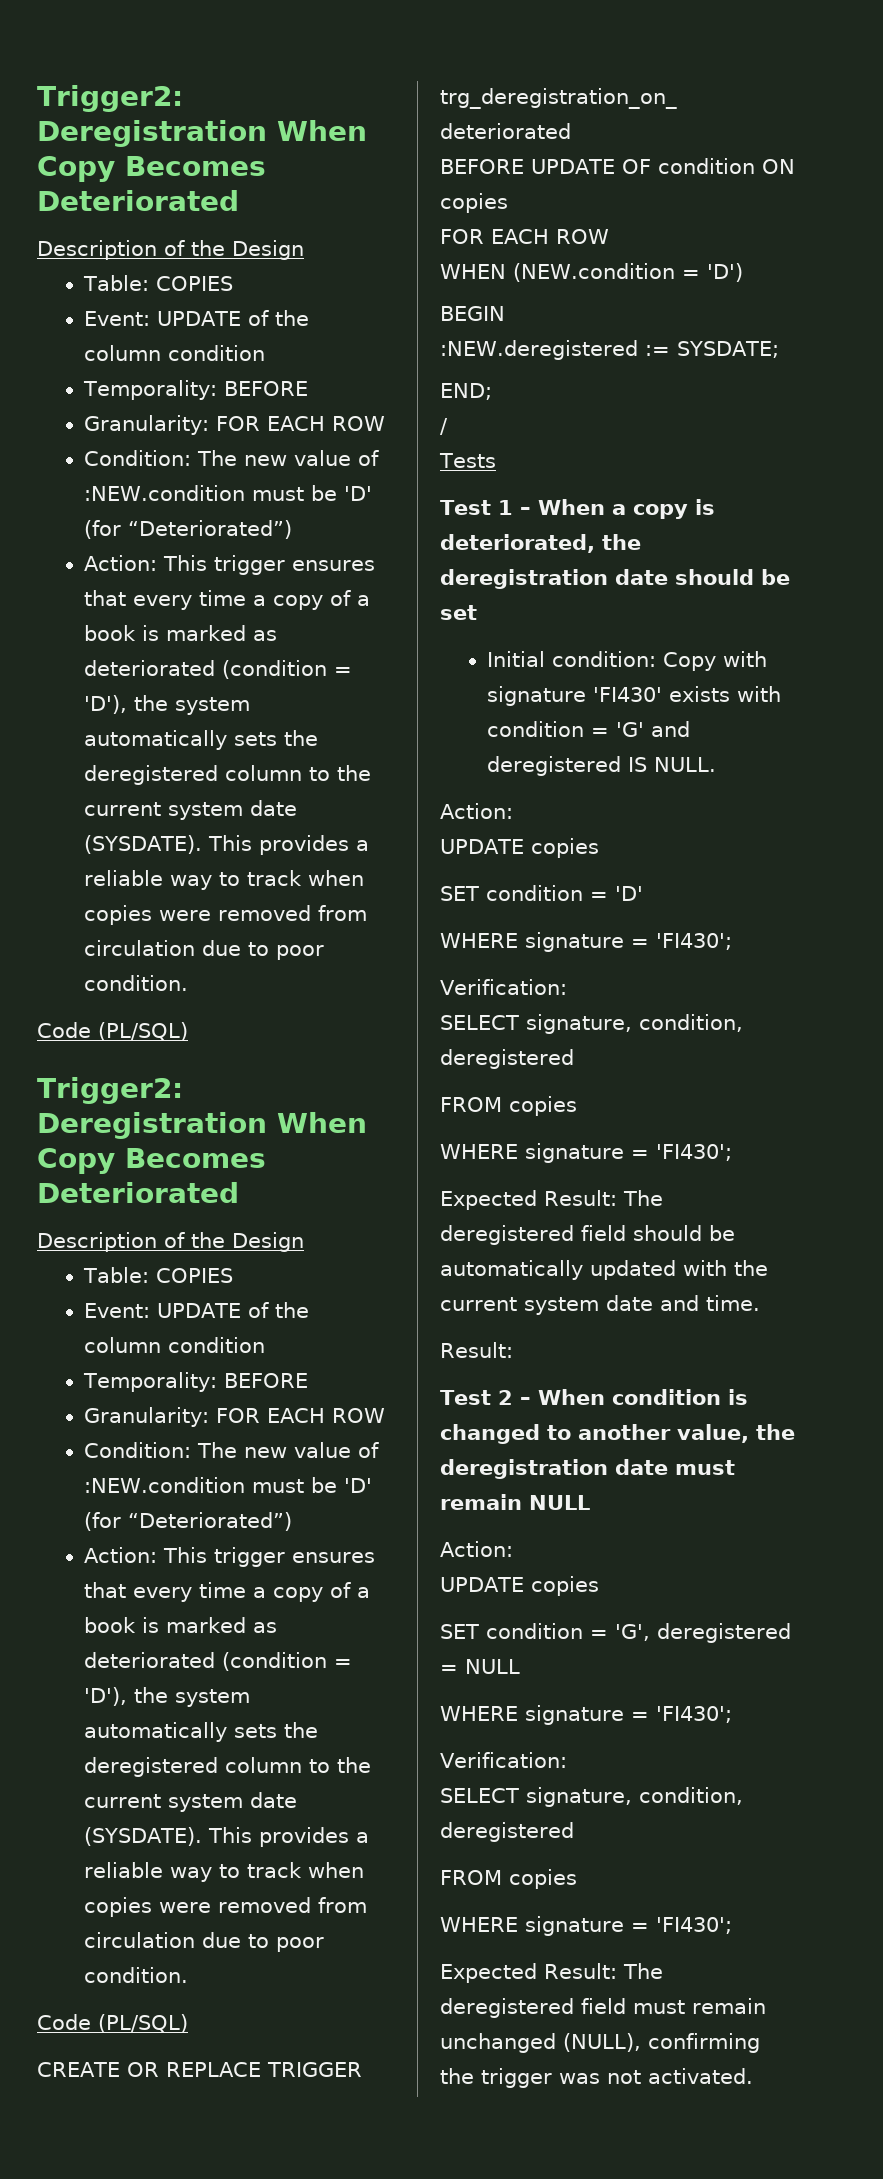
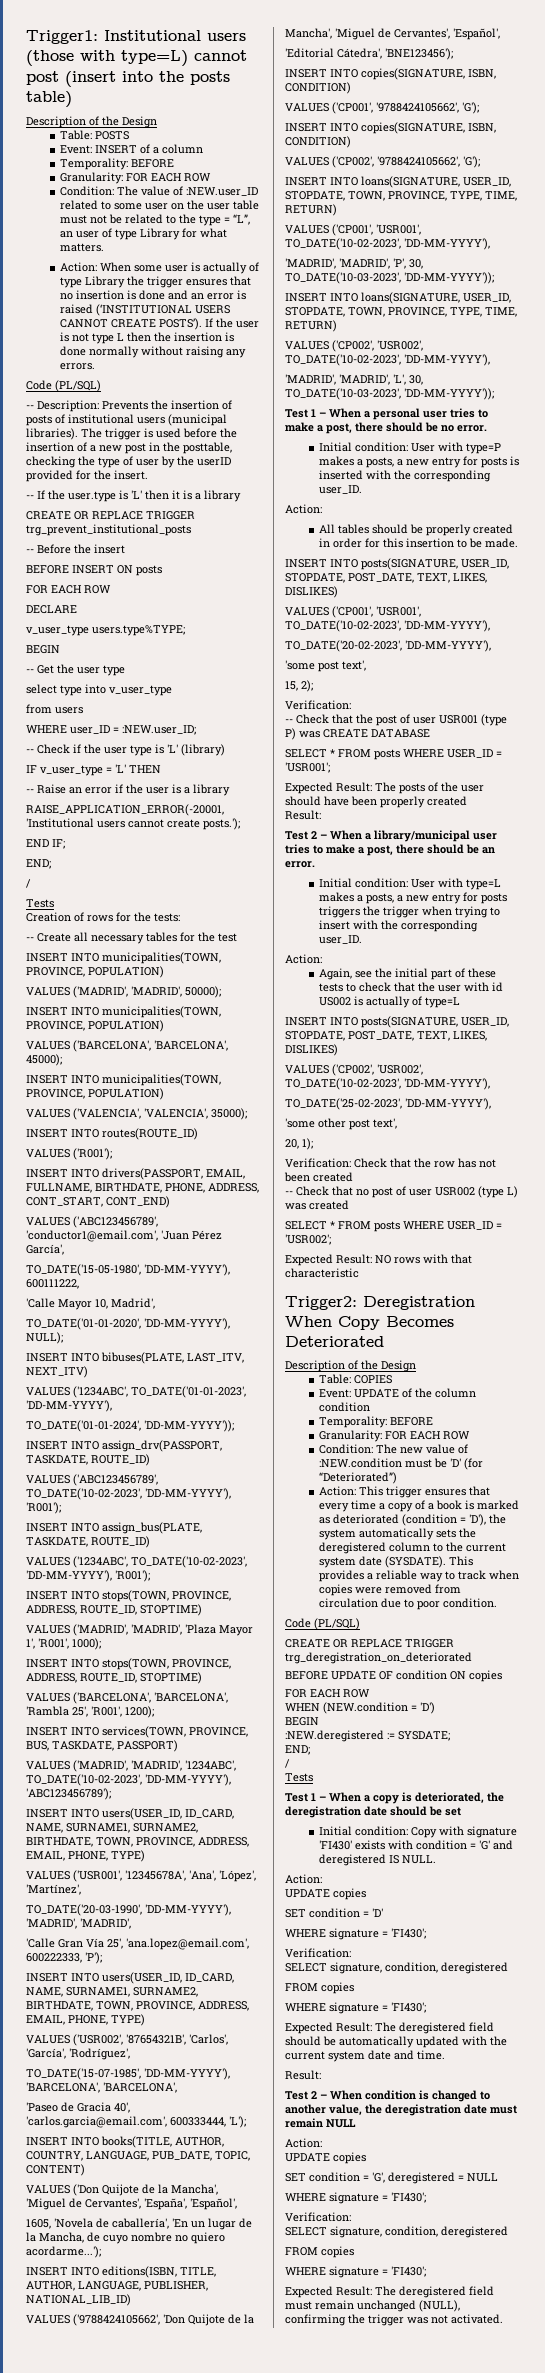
[37,85,183,112] [37,120,367,147] [37,156,266,182] [37,190,239,211] [37,240,304,260] [83,275,234,291] [84,310,310,326] [84,345,266,361] [83,380,309,400] [84,415,386,435] [84,450,380,466] [84,485,373,501] [84,520,293,539] [84,555,376,575] [84,590,371,610] [84,625,278,641] [84,660,353,679] [84,695,251,715] [84,730,319,750] [84,765,372,785] [84,800,298,820] [84,835,370,855] [84,870,365,890] [84,905,368,925] [84,940,325,960] [84,975,189,991] [37,1022,188,1041] Trigger2: Deregistration When Copy Becomes Deteriorated // Description of the Design // Table: COPIES // Event: UPDATE of the column condition // Temporality: BEFORE // Granularity: FOR EACH ROW // Condition: The new value of :NEW.condition must be 'D' (for “Deteriorated”) // Action: This trigger ensures that every time a copy of a book is marked as deteriorated (condition = 'D'), the system automatically sets the deregistered column to the current system date (SYSDATE). This provides a reliable way to track when copies were removed from circulation due to poor condition. // Code (PL/SQL) -> [26,30,246,44] [26,50,247,67] [26,71,230,87] [26,91,72,108] [26,116,157,128] [59,130,129,140] [59,144,203,154] [59,158,174,170] [59,172,211,184] [59,186,258,196] [59,200,259,210] [59,214,250,226] [59,228,227,240] [59,243,104,252] [59,262,259,274] [59,276,251,288] [59,290,246,300] [59,304,230,316] [59,318,259,330] [59,332,234,344] [59,346,246,358] [59,363,95,370] [26,380,101,392] [26,400,232,412] [26,414,227,426] [26,428,237,440] [26,442,232,454] [26,456,231,468] [26,470,148,482] [26,490,241,502] [26,511,195,520] [26,524,191,536] [26,544,125,554] [26,565,162,576] [26,585,111,594] [26,605,77,614] [26,625,185,636] [26,645,60,654] [26,664,125,676] [26,684,172,696] [26,704,83,714] [26,725,196,735] [26,744,225,756] [26,764,161,776] [26,784,230,796] [26,804,224,816] [26,818,240,830] [26,839,65,849] [26,859,51,869] [26,879,31,888] [26,899,54,908] [26,912,180,922] [26,932,237,944] [26,952,221,964] [26,966,164,978] [26,986,221,998] [26,1006,221,1018] [26,1020,164,1032] [26,1040,228,1052] [26,1054,62,1066] [26,1074,221,1086] [26,1088,164,1100] [26,1108,247,1120] [26,1128,198,1140] [26,1148,112,1160] [26,1168,245,1180] [26,1183,259,1193] [26,1196,170,1208] [26,1216,158,1228] [26,1230,222,1242] [26,1244,64,1255] [26,1264,230,1276] [26,1279,79,1289] [26,1298,155,1310] [26,1318,230,1330] [26,1332,63,1344] [26,1352,244,1364] [26,1366,88,1378] [26,1386,246,1398] [26,1400,112,1412] [26,1420,234,1432] [26,1440,222,1452] [26,1454,150,1466] [26,1474,158,1486] [26,1488,231,1500] [26,1502,61,1514] [26,1522,202,1534] [26,1536,150,1548] [26,1556,247,1568] [26,1570,150,1582] [26,1590,231,1602] [26,1604,202,1616] [26,1624,253,1636] [26,1638,101,1650] [26,1658,231,1670] [26,1672,202,1684] [26,1692,228,1704] [26,1706,154,1718] [26,1726,248,1738] [26,1740,178,1752] [26,1760,236,1772] [26,1774,231,1786] [26,1788,111,1800] [26,1808,234,1820] [26,1823,198,1833] [26,1837,249,1847] [26,1850,145,1862] [26,1870,256,1882] [26,1884,81,1895] [26,1904,231,1916] [26,1918,131,1929] [26,1938,249,1950] [26,1952,102,1964] [26,1972,234,1984] [26,1987,198,1997] [26,2001,249,2011] [26,2014,145,2026] [26,2034,228,2046] [26,2048,130,2060] [26,2068,230,2080] [26,2082,177,2093] [26,2102,130,2113] [26,2116,246,2128] [26,2136,224,2148] [26,2151,250,2161] [26,2164,85,2176] [26,2184,218,2196] [26,2198,237,2210] [26,2218,252,2230] [26,2232,225,2244] [26,2246,101,2258] [26,2266,216,2278] [26,2281,208,2291] [26,2294,131,2306] [26,2314,254,2326] [285,28,500,40] [285,48,453,60] [285,68,496,80] [285,82,351,94] [285,102,479,114] [285,122,496,134] [285,136,351,148] [285,156,480,168] [285,176,511,188] [285,191,517,201] [285,204,337,216] [285,224,421,236] [285,238,490,250] [285,258,423,269] [285,272,494,284] [285,292,511,304] [285,307,517,317] [285,320,337,332] [285,340,423,352] [285,354,490,366] [285,374,423,385] [285,388,494,400] [285,408,488,420] [285,422,487,434] [318,442,501,454] [318,456,519,468] [318,470,491,482] [318,485,362,494] [285,504,322,514] [318,524,513,536] [318,538,518,548] [285,558,509,570] [285,573,487,583] [285,586,338,598] [285,606,421,618] [285,620,490,632] [285,640,491,652] [285,660,366,672] [285,680,313,692] [285,700,351,710] [285,714,507,726] [285,728,430,740] [285,749,502,760] [285,762,330,773] [285,782,484,794] [285,796,467,808] [285,810,321,820] [285,830,497,842] [285,844,495,856] [285,861,315,868] [318,878,501,890] [318,892,507,904] [318,906,500,918] [318,920,478,932] [318,935,362,944] [285,954,322,964] [318,968,496,980] [318,982,503,992] [318,996,460,1008] [285,1016,509,1028] [285,1031,487,1041] [285,1044,338,1056] [285,1064,423,1076] [285,1078,490,1090] [285,1098,491,1110] [285,1118,397,1130] [285,1138,313,1150] [285,1158,496,1168] [284,1172,353,1182] [285,1186,518,1198] [285,1200,349,1210] [285,1221,502,1232] [285,1234,331,1245] [285,1254,472,1266] [285,1268,359,1278] Trigger1: Institutional users (those with type=L) cannot post (insert into the posts table) // Description of the Design // Table: POSTS // Event: INSERT of a column // Temporality: BEFORE // Granularity: FOR EACH ROW // Condition: The value of :NEW.user_ID related to some user on the user table must not be related to the type = “L”, an user of type Library for what matters. // Action: When some user is actually of type Library the trigger ensures that no insertion is done and an error is raised (‘INSTITUTIONAL USERS CANNOT CREATE POSTS’). If the user is not type L then the insertion is done normally without raising any errors. // Code (PL/SQL) // -- Description: Prevents the insertion of posts of institutional users (municipal libraries). The trigger is used before the insertion of a new post in the posttable, checking the type of user by the userID provided for the insert. // -- If the user.type is 'L' then it is a library // CREATE OR REPLACE TRIGGER trg_prevent_institutional_posts // -- Before the insert // BEFORE INSERT ON posts // FOR EACH ROW // DECLARE // v_user_type users.type%TYPE; // BEGIN // -- Get the user type // select type into v_user_type // from users // WHERE user_ID = :NEW.user_ID; // -- Check if the user type is 'L' (library) // IF v_user_type = 'L' THEN // -- Raise an error if the user is a library // RAISE_APPLICATION_ERROR(-20001, 'Institutional users cannot create posts.'); // END IF; // END; // / // Tests // Creation of rows for the tests: // -- Create all necessary tables for the test // INSERT INTO municipalities(TOWN, PROVINCE, POPULATION) // VALUES ('MADRID', 'MADRID', 50000); // INSERT INTO municipalities(TOWN, PROVINCE, POPULATION) // VALUES ('BARCELONA', 'BARCELONA', 45000); // INSERT INTO municipalities(TOWN, PROVINCE, POPULATION) // VALUES ('VALENCIA', 'VALENCIA', 35000); // INSERT INTO routes(ROUTE_ID) // VALUES ('R001'); // INSERT INTO drivers(PASSPORT, EMAIL, FULLNAME, BIRTHDATE, PHONE, ADDRESS, CONT_START, CONT_END) // VALUES ('ABC123456789', 'conductor1@email.com', 'Juan Pérez García', // TO_DATE('15-05-1980', 'DD-MM-YYYY'), 600111222, // 'Calle Mayor 10, Madrid', // TO_DATE('01-01-2020', 'DD-MM-YYYY'), NULL); // INSERT INTO bibuses(PLATE, LAST_ITV, NEXT_ITV) // VALUES ('1234ABC', TO_DATE('01-01-2023', 'DD-MM-YYYY'), // TO_DATE('01-01-2024', 'DD-MM-YYYY')); // INSERT INTO assign_drv(PASSPORT, TASKDATE, ROUTE_ID) // VALUES ('ABC123456789', TO_DATE('10-02-2023', 'DD-MM-YYYY'), 'R001'); // INSERT INTO assign_bus(PLATE, TASKDATE, ROUTE_ID) // VALUES ('1234ABC', TO_DATE('10-02-2023', 'DD-MM-YYYY'), 'R001'); // INSERT INTO stops(TOWN, PROVINCE, ADDRESS, ROUTE_ID, STOPTIME) // VALUES ('MADRID', 'MADRID', 'Plaza Mayor 1', 'R001', 1000); // INSERT INTO stops(TOWN, PROVINCE, ADDRESS, ROUTE_ID, STOPTIME) // VALUES ('BARCELONA', 'BARCELONA', 'Rambla 25', 'R001', 1200); // INSERT INTO services(TOWN, PROVINCE, BUS, TASKDATE, PASSPORT) // VALUES ('MADRID', 'MADRID', '1234ABC', TO_DATE('10-02-2023', 'DD-MM-YYYY'), 'ABC123456789'); // INSERT INTO users(USER_ID, ID_CARD, NAME, SURNAME1, SURNAME2, BIRTHDATE, TOWN, PROVINCE, ADDRESS, EMAIL, PHONE, TYPE) // VALUES ('USR001', '12345678A', 'Ana', 'López', 'Martínez', // TO_DATE('20-03-1990', 'DD-MM-YYYY'), 'MADRID', 'MADRID', // 'Calle Gran Vía 25', 'ana.lopez@email.com', 600222333, 'P'); // INSERT INTO users(USER_ID, ID_CARD, NAME, SURNAME1, SURNAME2, BIRTHDATE, TOWN, PROVINCE, ADDRESS, EMAIL, PHONE, TYPE) // VALUES ('USR002', '87654321B', 'Carlos', 'García', 'Rodríguez', // TO_DATE('15-07-1985', 'DD-MM-YYYY'), 'BARCELONA', 'BARCELONA', // 'Paseo de Gracia 40', 'carlos.garcia@email.com', 600333444, 'L'); // INSERT INTO books(TITLE, AUTHOR, COUNTRY, LANGUAGE, PUB_DATE, TOPIC, CONTENT) // VALUES ('Don Quijote de la Mancha', 'Miguel de Cervantes', 'España', 'Español', // 1605, 'Novela de caballería', 'En un lugar de la Mancha, de cuyo nombre no quiero acordarme...'); // INSERT INTO editions(ISBN, TITLE, AUTHOR, LANGUAGE, PUBLISHER, NATIONAL_LIB_ID) // VALUES ('9788424105662', 'Don Quijote de la Mancha', 'Miguel de Cervantes', 'Español', // 'Editorial Cátedra', 'BNE123456'); // INSERT INTO copies(SIGNATURE, ISBN, CONDITION) // VALUES ('CP001', '9788424105662', 'G'); // INSERT INTO copies(SIGNATURE, ISBN, CONDITION) // VALUES ('CP002', '9788424105662', 'G'); // INSERT INTO loans(SIGNATURE, USER_ID, STOPDATE, TOWN, PROVINCE, TYPE, TIME, RETURN) // VALUES ('CP001', 'USR001', TO_DATE('10-02-2023', 'DD-MM-YYYY'), // 'MADRID', 'MADRID', 'P', 30, TO_DATE('10-03-2023', 'DD-MM-YYYY')); // INSERT INTO loans(SIGNATURE, USER_ID, STOPDATE, TOWN, PROVINCE, TYPE, TIME, RETURN) // VALUES ('CP002', 'USR002', TO_DATE('10-02-2023', 'DD-MM-YYYY'), // 'MADRID', 'MADRID', 'L', 30, TO_DATE('10-03-2023', 'DD-MM-YYYY')); // Test 1 – When a personal user tries to make a post, there should be no error. // Initial condition: User with type=P makes a posts, a new entry for posts is inserted with the corresponding user_ID. // Action: // All tables should be properly created in order for this insertion to be made. // INSERT INTO posts(SIGNATURE, USER_ID, STOPDATE, POST_DATE, TEXT, LIKES, DISLIKES) // VALUES ('CP001', 'USR001', TO_DATE('10-02-2023', 'DD-MM-YYYY'), // TO_DATE('20-02-2023', 'DD-MM-YYYY'), // 'some post text', // 15, 2); // Verification: // -- Check that the post of user USR001 (type P) was CREATE DATABASE // SELECT * FROM posts WHERE USER_ID = 'USR001'; // Expected Result: The posts of the user should have been properly created // Result: // Test 2 – When a library/municipal user tries to make a post, there should be an error. // Initial condition: User with type=L makes a posts, a new entry for posts triggers the trigger when trying to insert with the corresponding user_ID. // Action: // Again, see the initial part of these tests to check that the user with id US002 is actually of type=L // INSERT INTO posts(SIGNATURE, USER_ID, STOPDATE, POST_DATE, TEXT, LIKES, DISLIKES) // VALUES ('CP002', 'USR002', TO_DATE('10-02-2023', 'DD-MM-YYYY'), // TO_DATE('25-02-2023', 'DD-MM-YYYY'), // 'some other post text', // 20, 1); // Verification: Check that the row has not been created // -- Check that no post of user USR002 (type L) was created // SELECT * FROM posts WHERE USER_ID = 'USR002'; // Expected Result: NO rows with that characteristic

